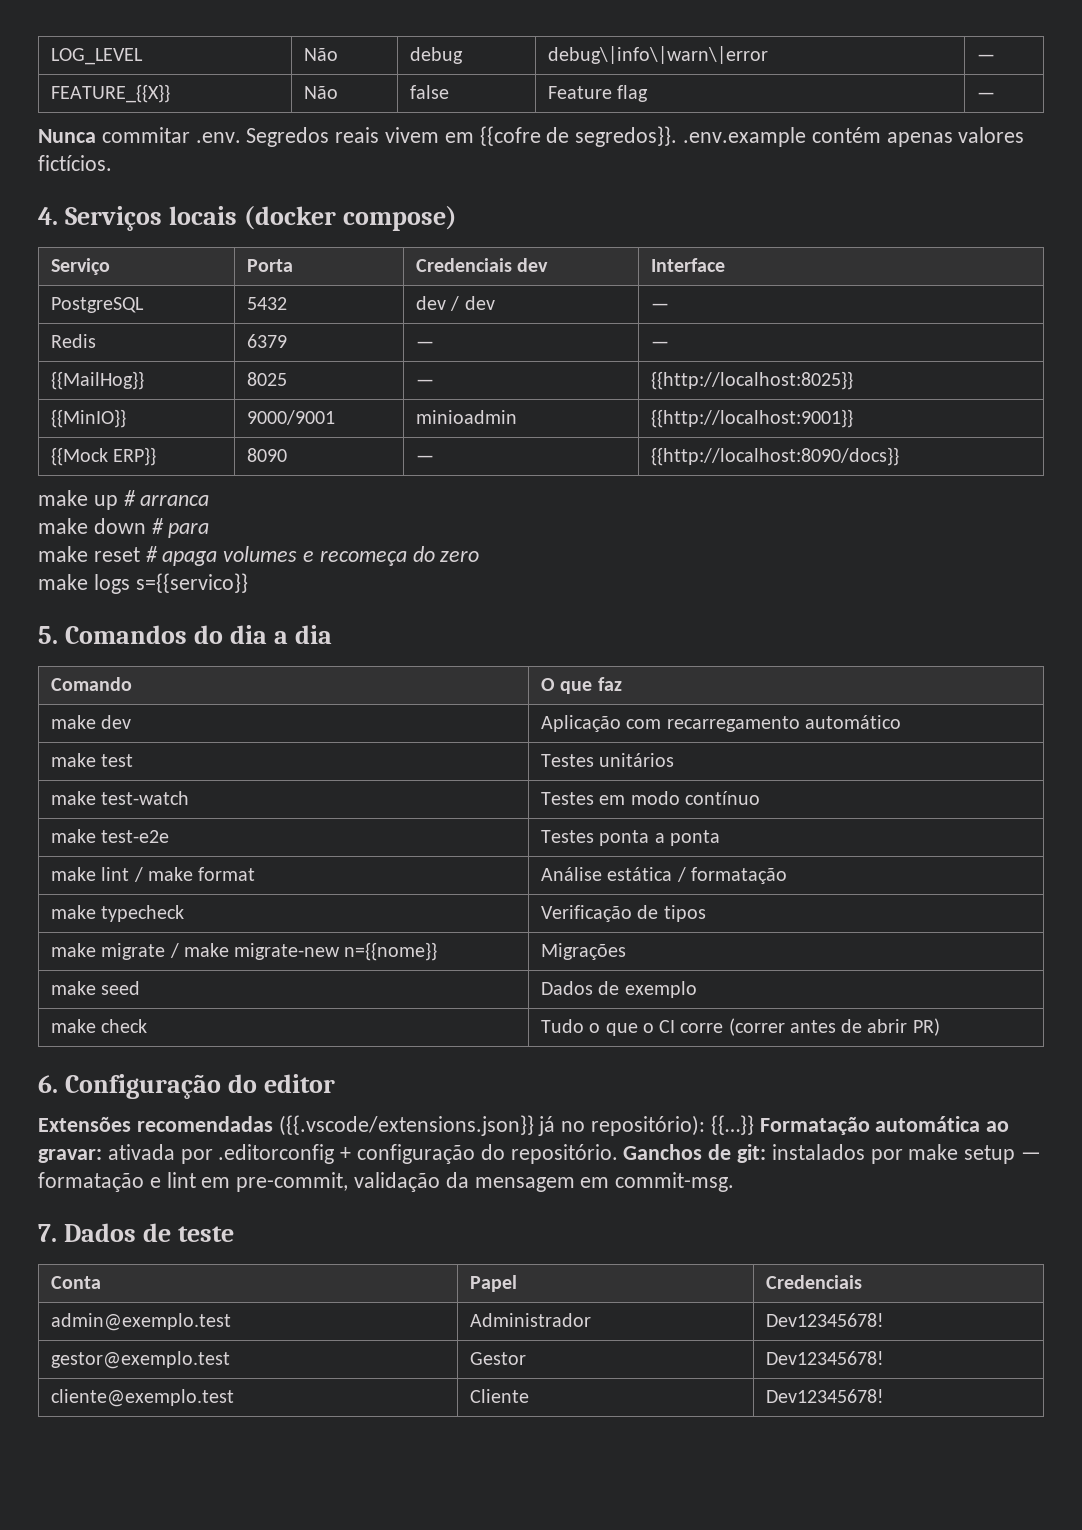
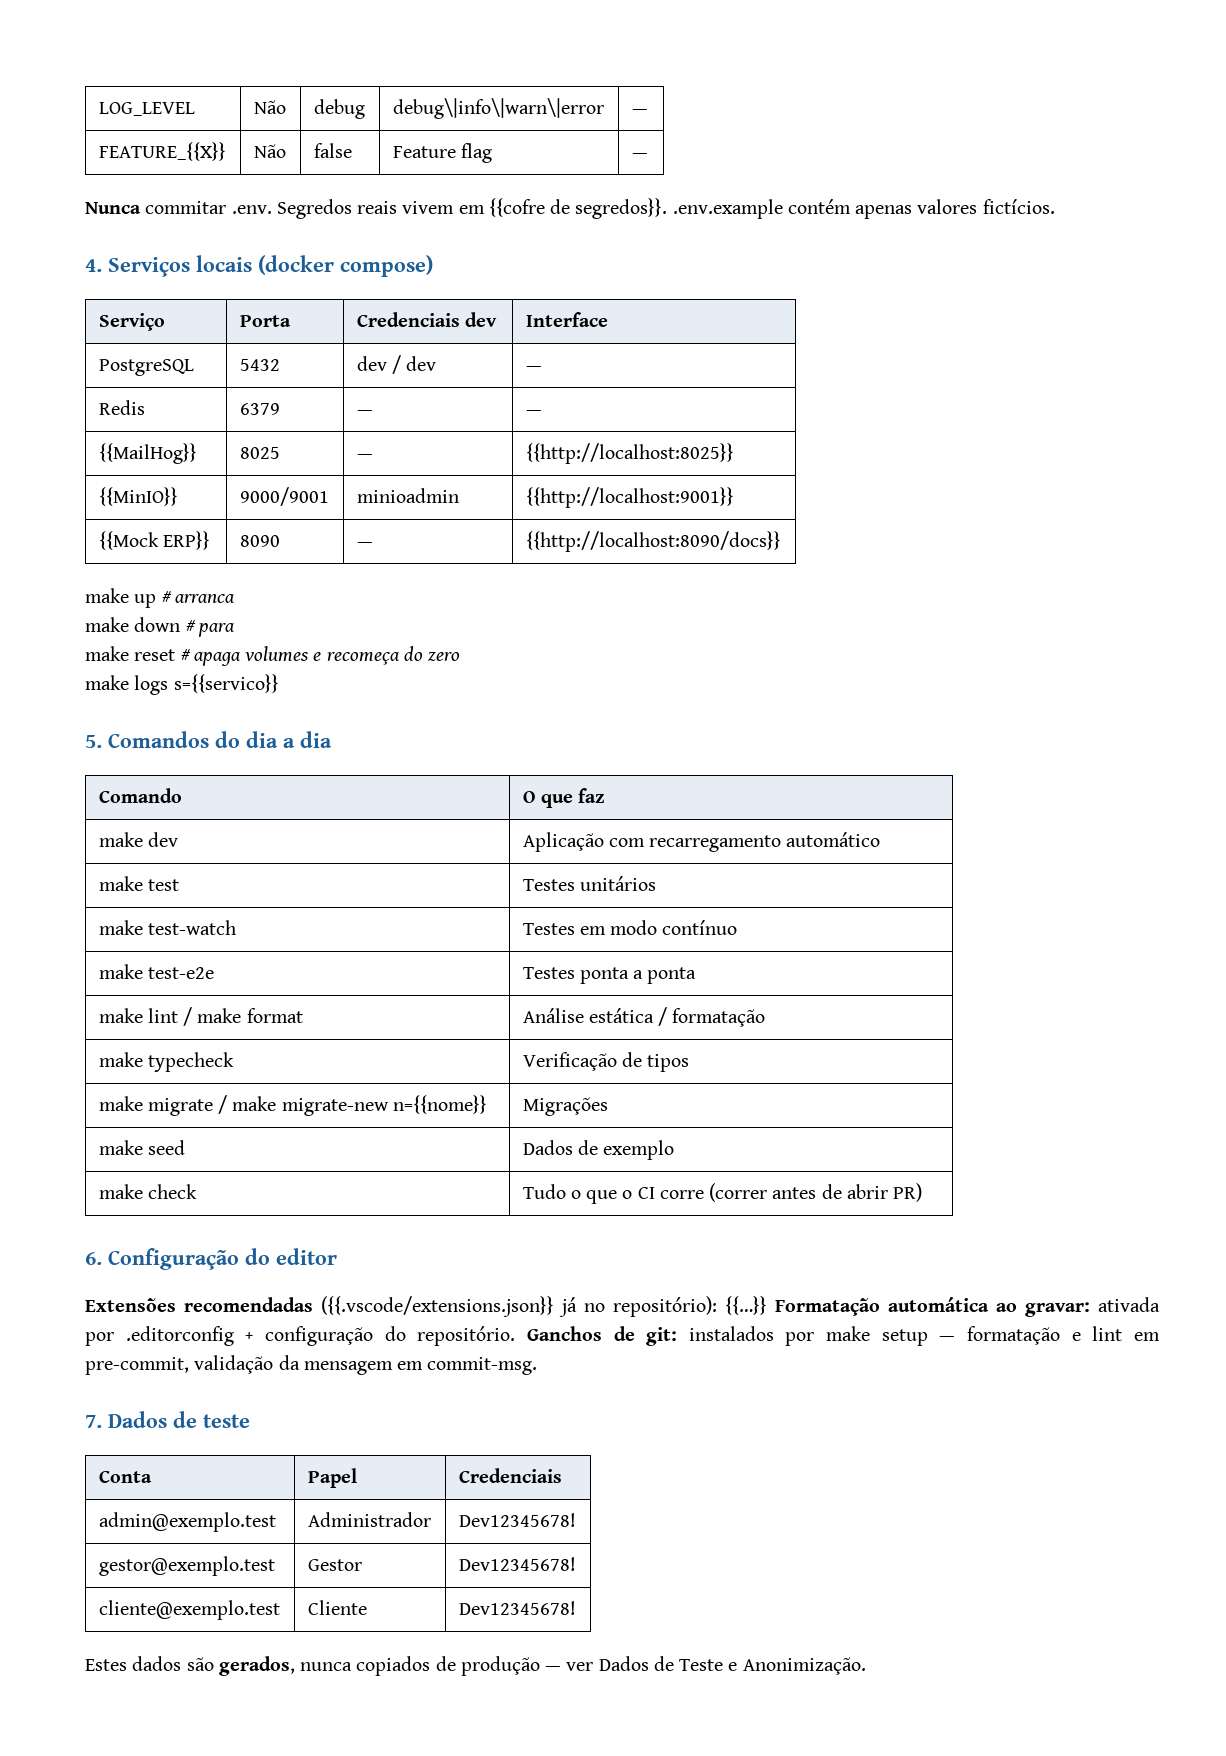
(884, 1396) none -> [85,1656,866,1676] // Estes dados são gerados, nunca copiados de produção — ver Dados de Teste e Anonimização.

